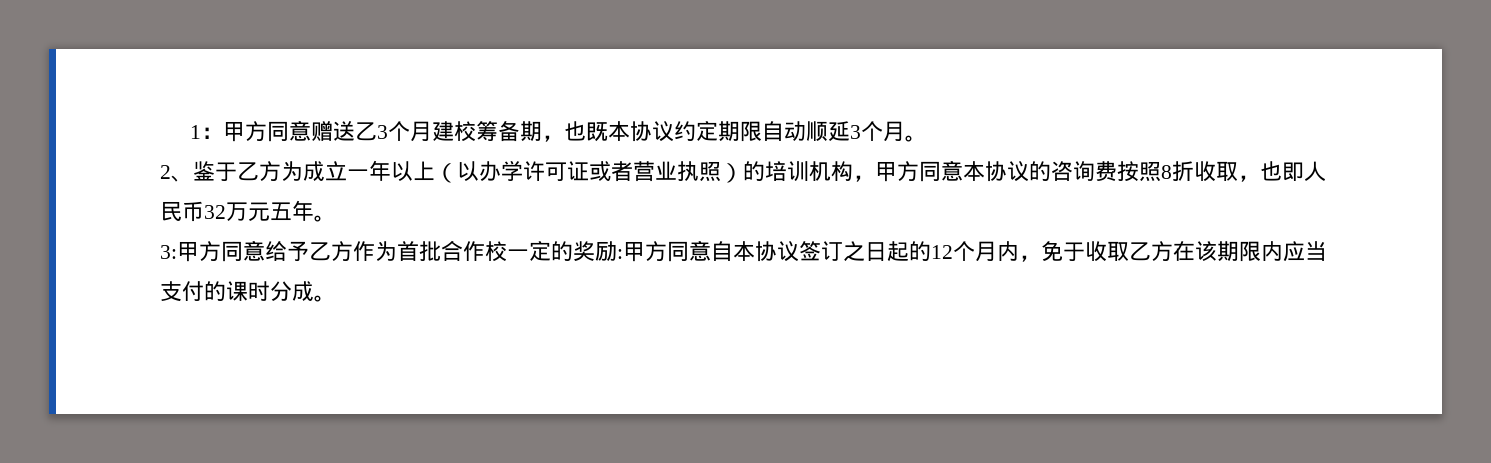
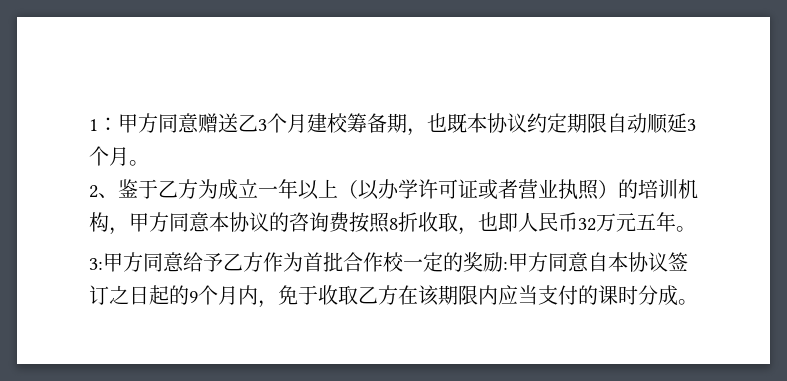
[931,245,953,259] 12 -> [189,291,198,303] 9

